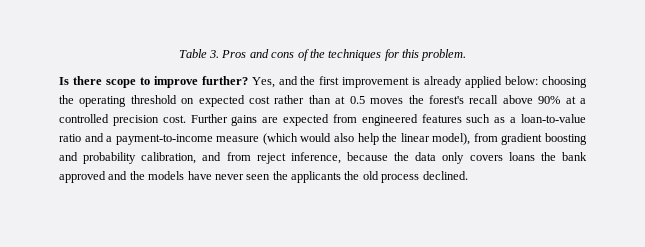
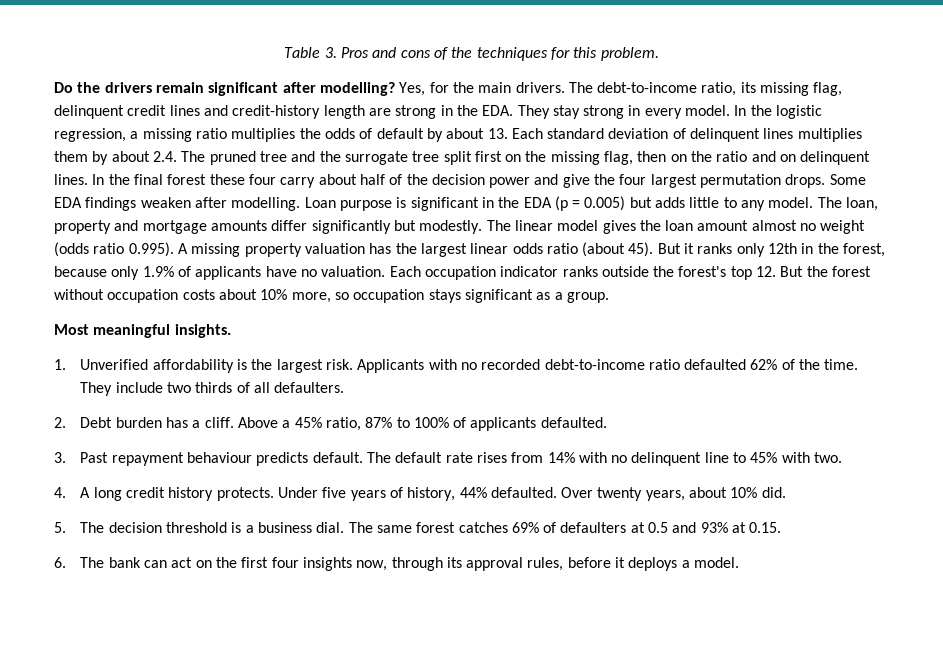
[59,76,587,88] [59,95,587,107] [59,114,587,126] [59,133,587,145] [59,152,588,164] [59,171,468,183] Is there scope to improve further? Yes, and the first improvement is already applied below: choosing the operating threshold on expected cost rather than at 0.5 moves the forest's recall above 90% at a controlled precision cost. Further gains are expected from engineered features such as a loan-to-value ratio and a payment-to-income measure (which would also help the linear model), from gradient boosting and probability calibration, and from reject inference, because the data only covers loans the bank approved and the models have never seen the applicants the old process declined. -> [54,82,843,96] [54,105,823,119] [54,128,862,142] [54,151,871,165] [54,174,866,188] [54,196,879,211] [54,220,866,234] [54,242,886,257] [54,266,872,280] [54,289,609,303] [54,324,231,338] [54,359,859,373] [80,382,345,396] [54,417,607,431] [54,452,843,466] [54,487,786,501] [54,522,782,533] [54,557,740,571] Do the drivers remain significant after modelling? Yes, for the main drivers. The debt-to-income ratio, its missing flag, delinquent credit lines and credit-history length are strong in the EDA. They stay strong in every model. In the logistic regression, a missing ratio multiplies the odds of default by about 13. Each standard deviation of delinquent lines multiplies them by about 2.4. The pruned tree and the surrogate tree split first on the missing flag, then on the ratio and on delinquent lines. In the final forest these four carry about half of the decision power and give the four largest permutation drops. Some EDA findings weaken after modelling. Loan purpose is significant in the EDA (p = 0.005) but adds little to any model. The loan, property and mortgage amounts differ significantly but modestly. The linear model gives the loan amount almost no weight (odds ratio 0.995). A missing property valuation has the largest linear odds ratio (about 45). But it ranks only 12th in the forest, because only 1.9% of applicants have no valuation. Each occupation indicator ranks outside the forest's top 12. But the forest without occupation costs about 10% more, so occupation stays significant as a group. // Most meaningful insights. // 1. Unverified affordability is the largest risk. Applicants with no recorded debt-to-income ratio defaulted 62% of the time. They include two thirds of all defaulters. // 2. Debt burden has a cliff. Above a 45% ratio, 87% to 100% of applicants defaulted. // 3. Past repayment behaviour predicts default. The default rate rises from 14% with no delinquent line to 45% with two. // 4. A long credit history protects. Under five years of history, 44% defaulted. Over twenty years, about 10% did. // 5. The decision threshold is a business dial. The same forest catches 69% of defaulters at 0.5 and 93% at 0.15. // 6. The bank can act on the first four insights now, through its approval rules, before it deploys a model.

